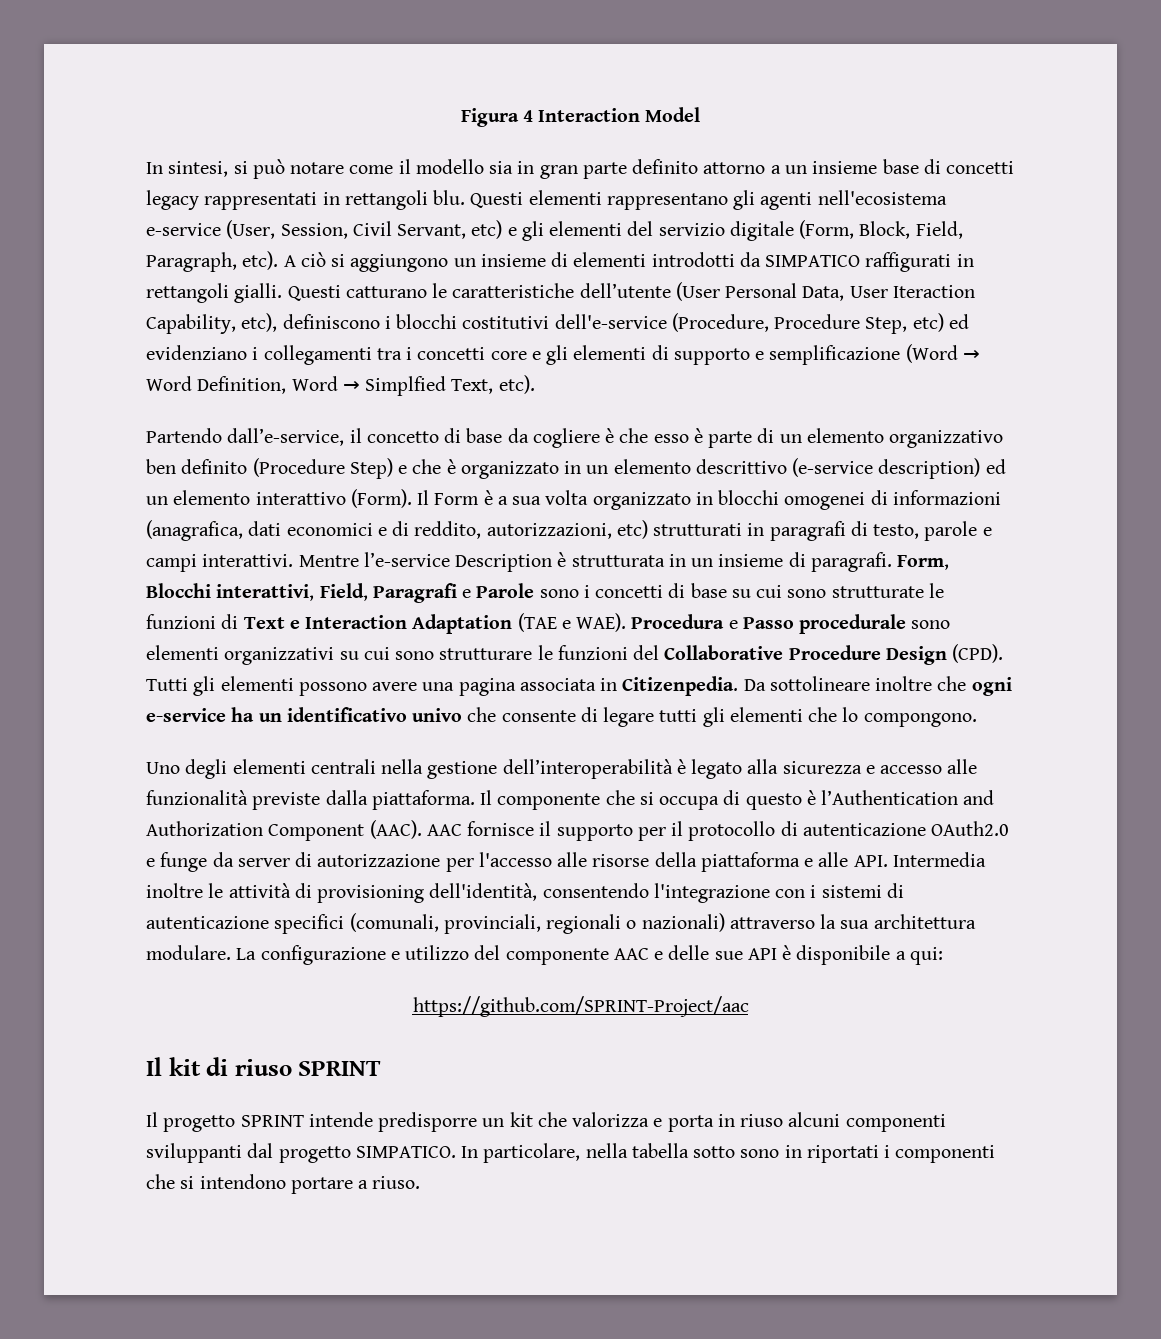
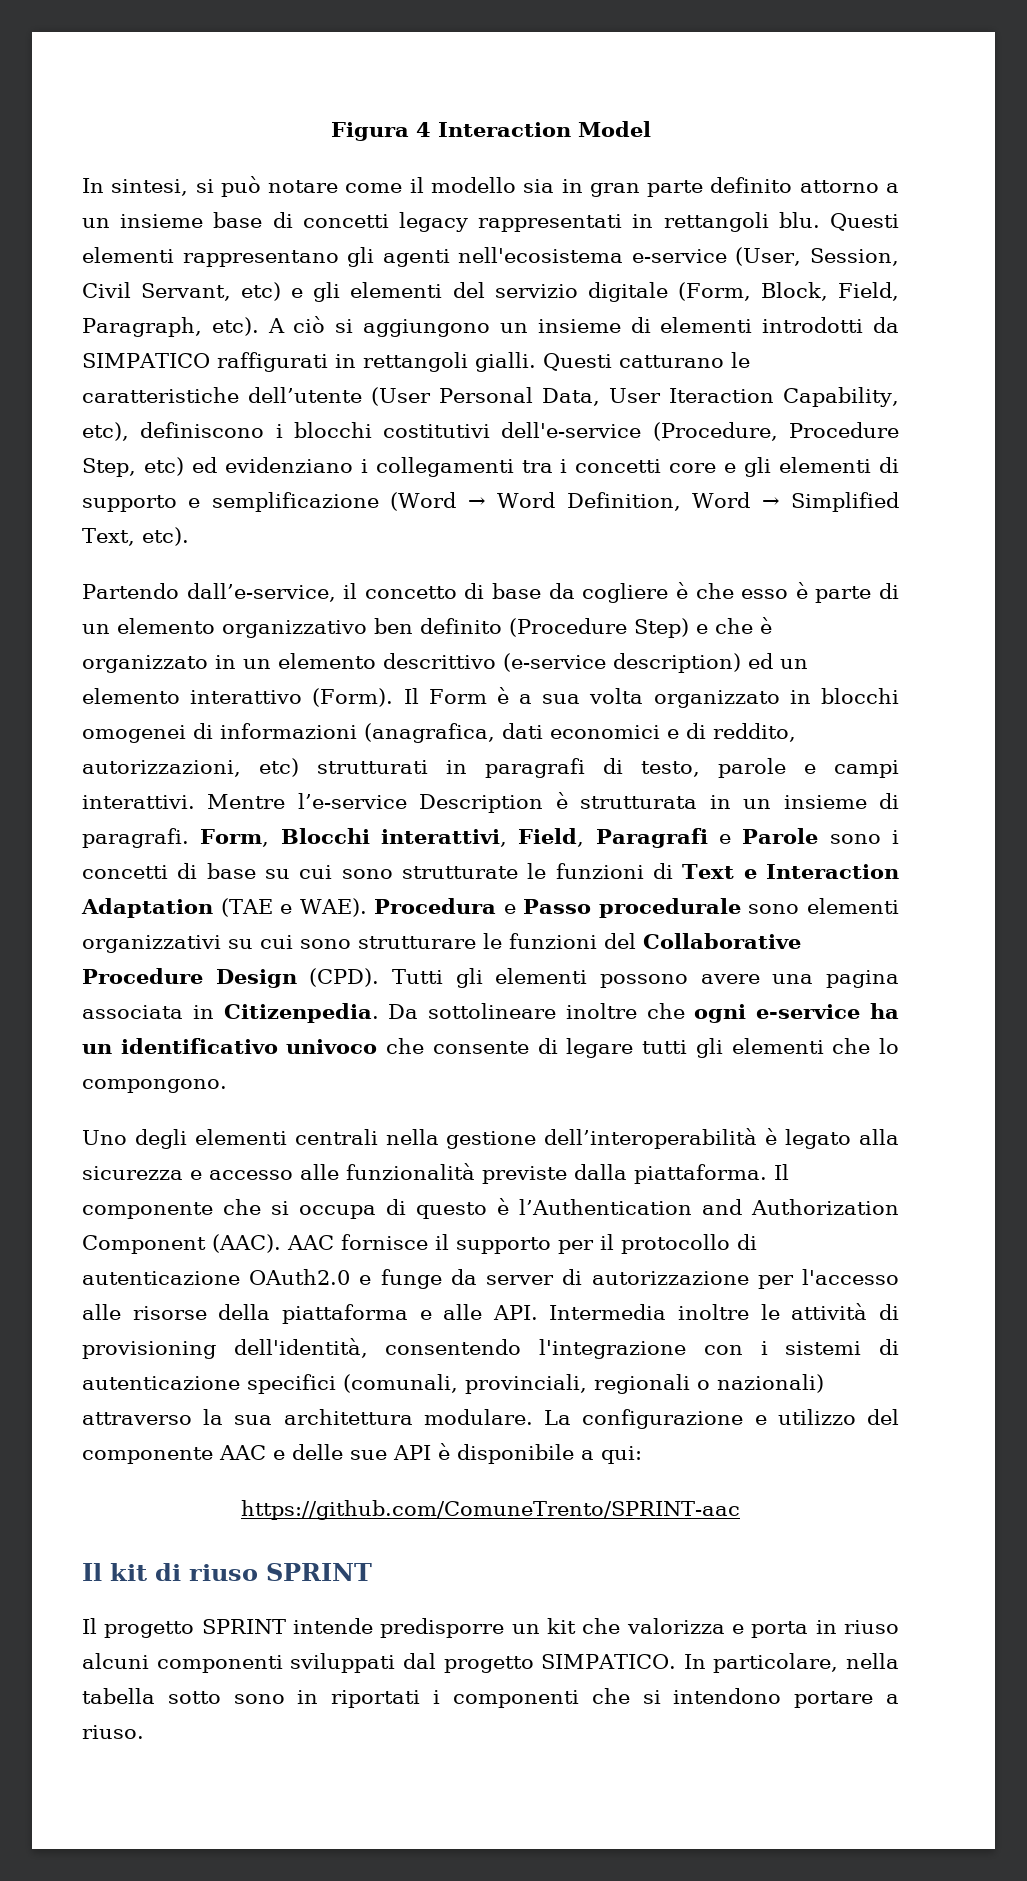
[365,376,447,396] Simplfied -> [791,492,900,512] Simplified
[412,708,463,722] univo -> [286,1039,378,1054] univoco
[412,996,749,1017] https://github.com/SPRINT-Project/aac -> [241,1500,741,1520] https://github.com/ComuneTrento/SPRINT-aac
[146,1143,242,1163] sviluppanti -> [290,1653,396,1673] sviluppati

